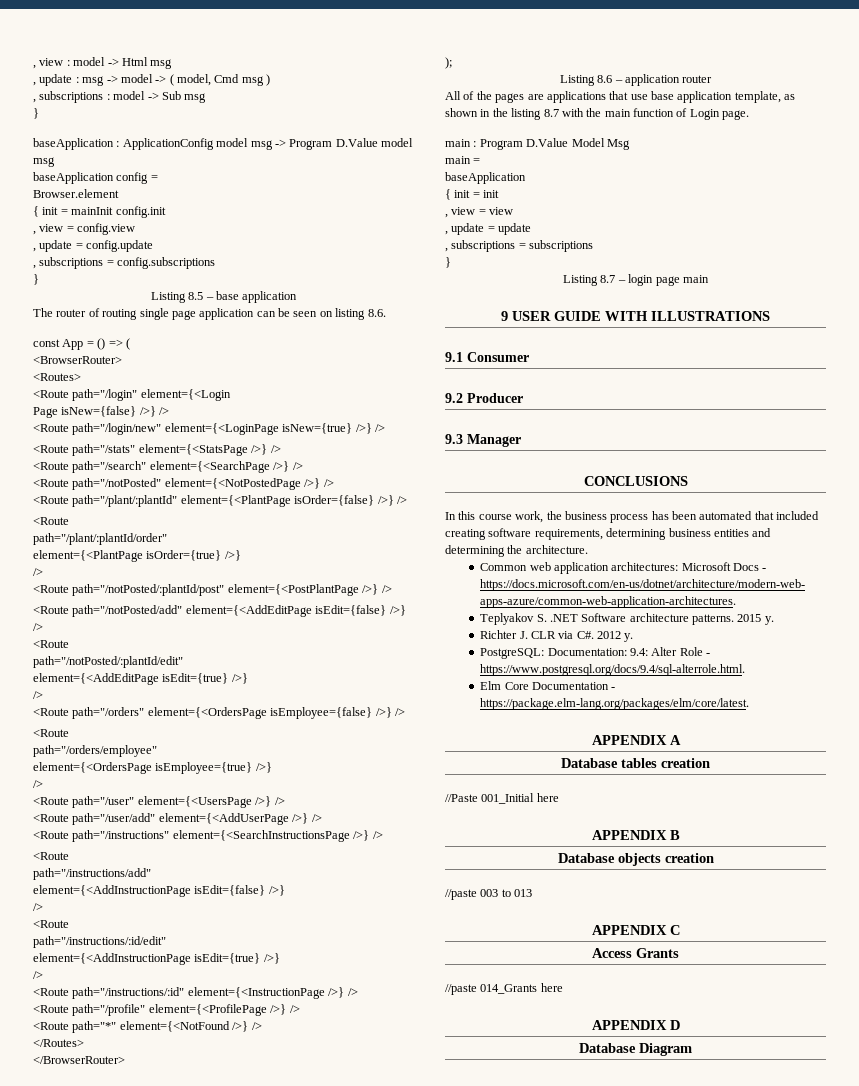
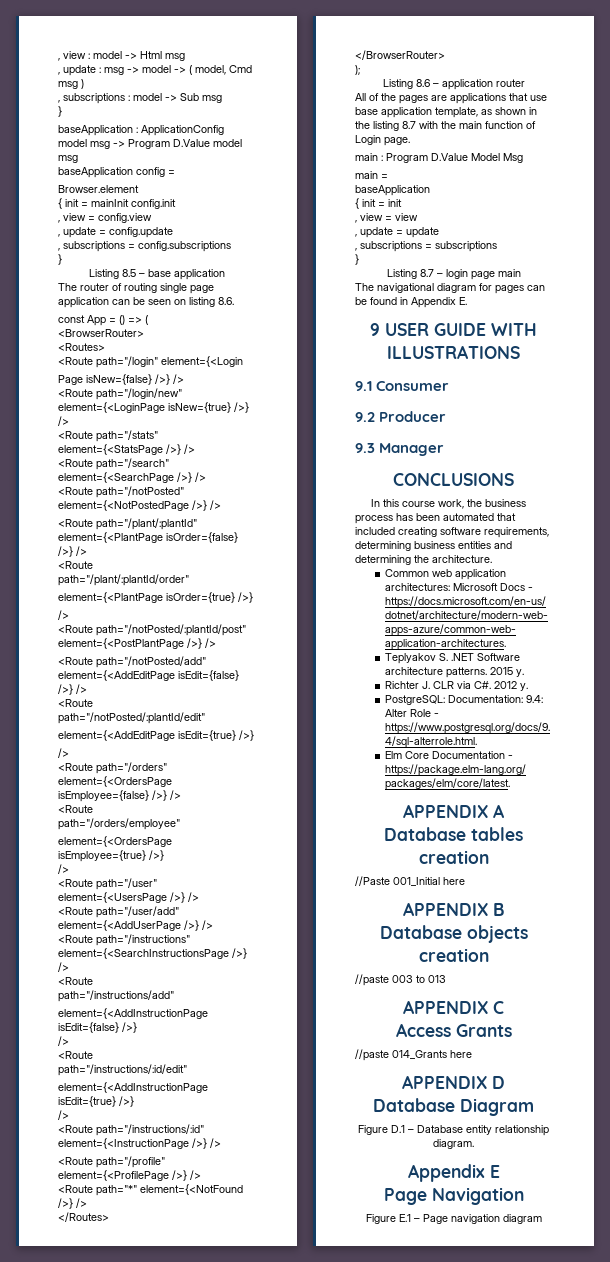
(709, 279) none -> [355,283,545,294] [355,297,467,308] // The navigational diagram for pages can be found in Appendix E.
(692, 1049) none -> [358,1125,549,1136] [433,1139,474,1149] [407,1164,500,1182] [383,1187,524,1205] [365,1214,542,1224] // Figure D.1 – Database entity relationship diagram. // Appendix E // Page Navigation // Figure E.1 – Page navigation diagram

